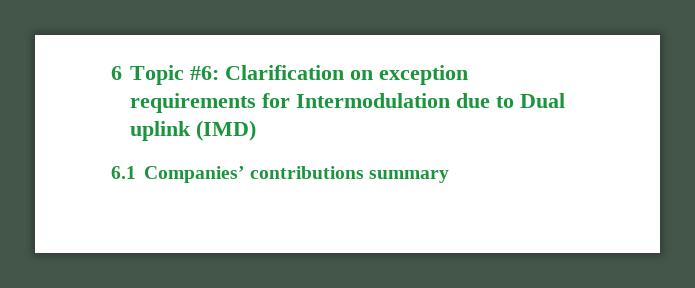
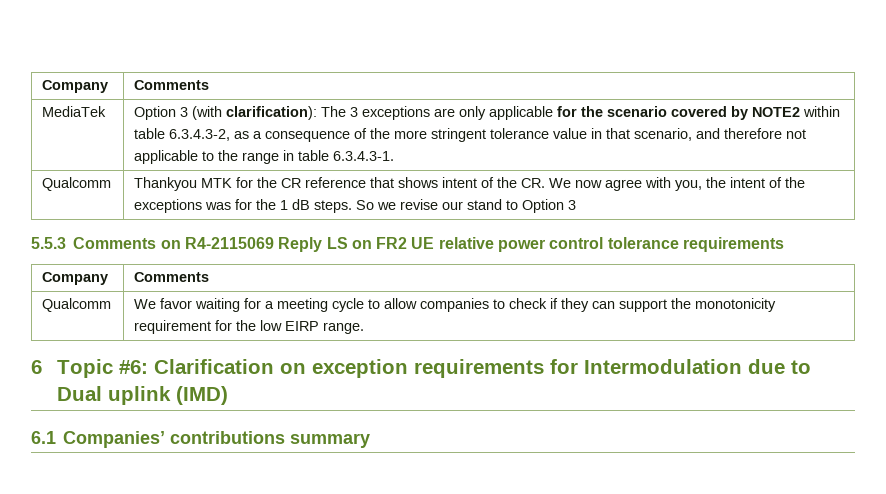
(111, 73) none -> [42,80,109,93] [134,80,210,90] [42,106,107,117] [134,106,841,120] [134,128,807,142] [134,150,395,164] [42,177,112,191] [134,177,806,191] [134,199,577,213] [31,237,785,252] [42,272,109,285] [134,272,210,282] [42,298,112,312] [134,298,777,312] [134,320,365,334] Company | Comments // MediaTek | Option 3 (with clarification): The 3 exceptions are only applicable for the scenario covered by NOTE2 within table 6.3.4.3-2, as a consequence of the more stringent tolerance value in that scenario, and therefore not applicable to the range in table 6.3.4.3-1. // Qualcomm | Thankyou MTK for the CR reference that shows intent of the CR. We now agree with you, the intent of the exceptions was for the 1 dB steps. So we revise our stand to Option 3 // 5.5.3 Comments on R4-2115069 Reply LS on FR2 UE relative power control tolerance requirements // Company | Comments // Qualcomm | We favor waiting for a meeting cycle to allow companies to check if they can support the monotonicity requirement for the low EIRP range. //

